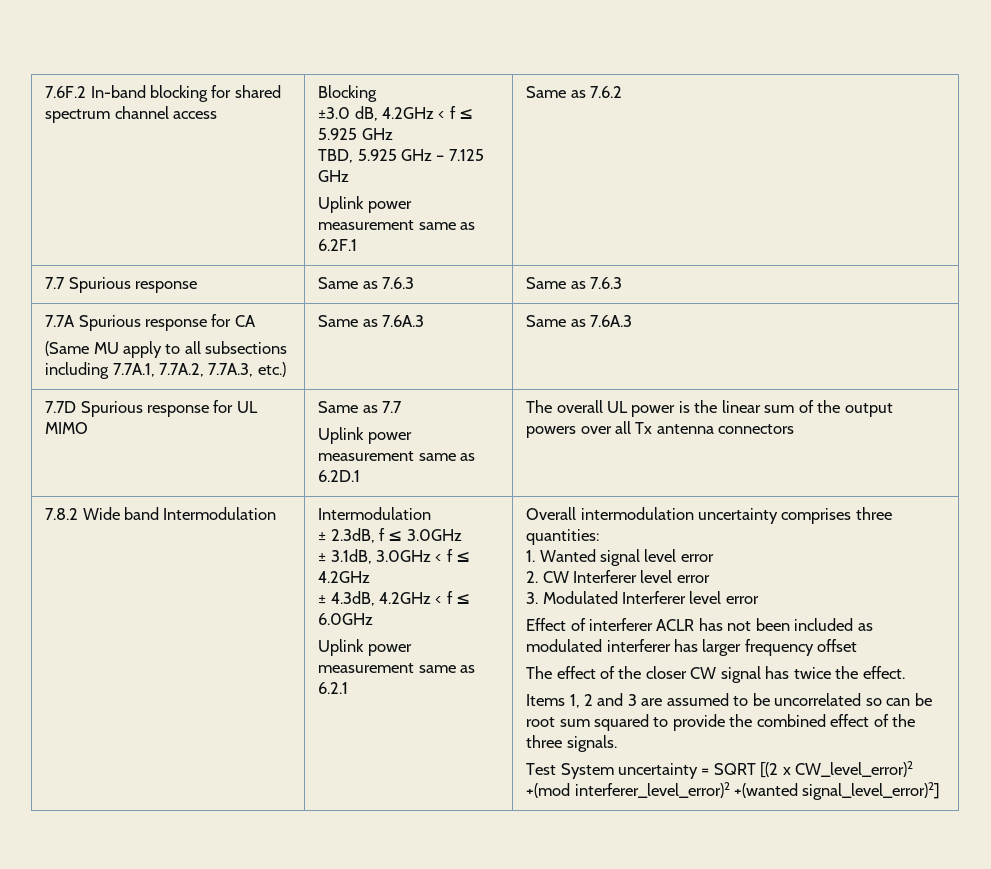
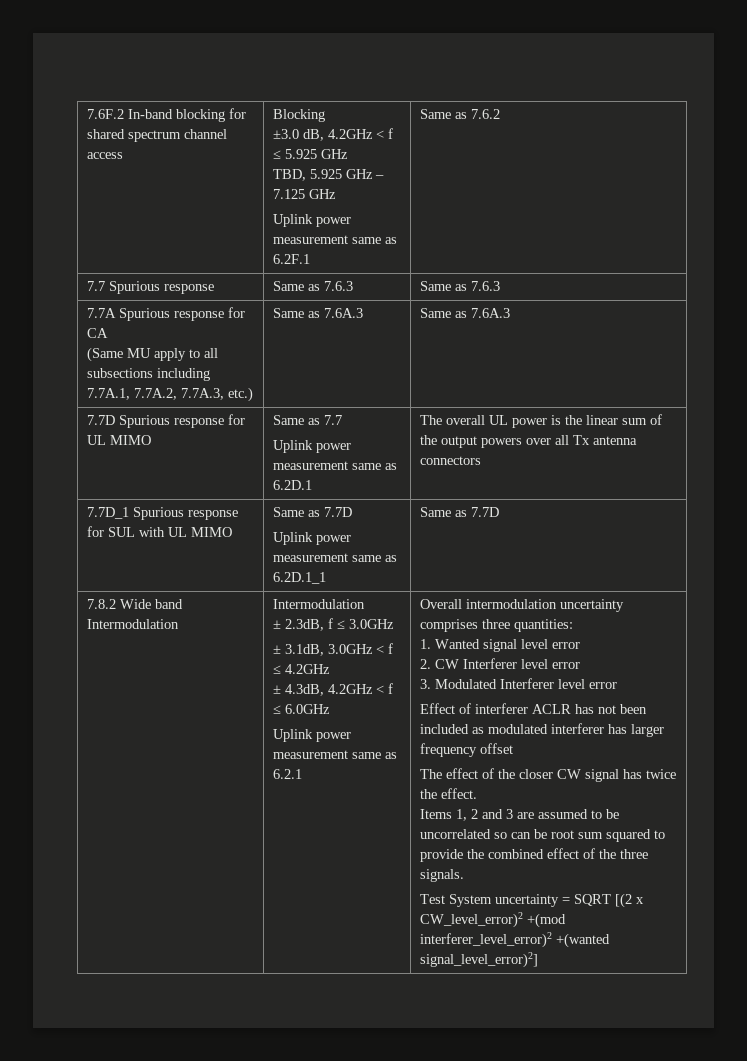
(795, 429) none -> [87,507,239,520] [87,526,233,537] [273,507,353,517] [273,532,352,545] [273,553,398,562] [273,572,327,584] [420,507,500,517] // 7.7D_1 Spurious response for SUL with UL MIMO | Same as 7.7D // Uplink power measurement same as 6.2D.1_1 | Same as 7.7D

